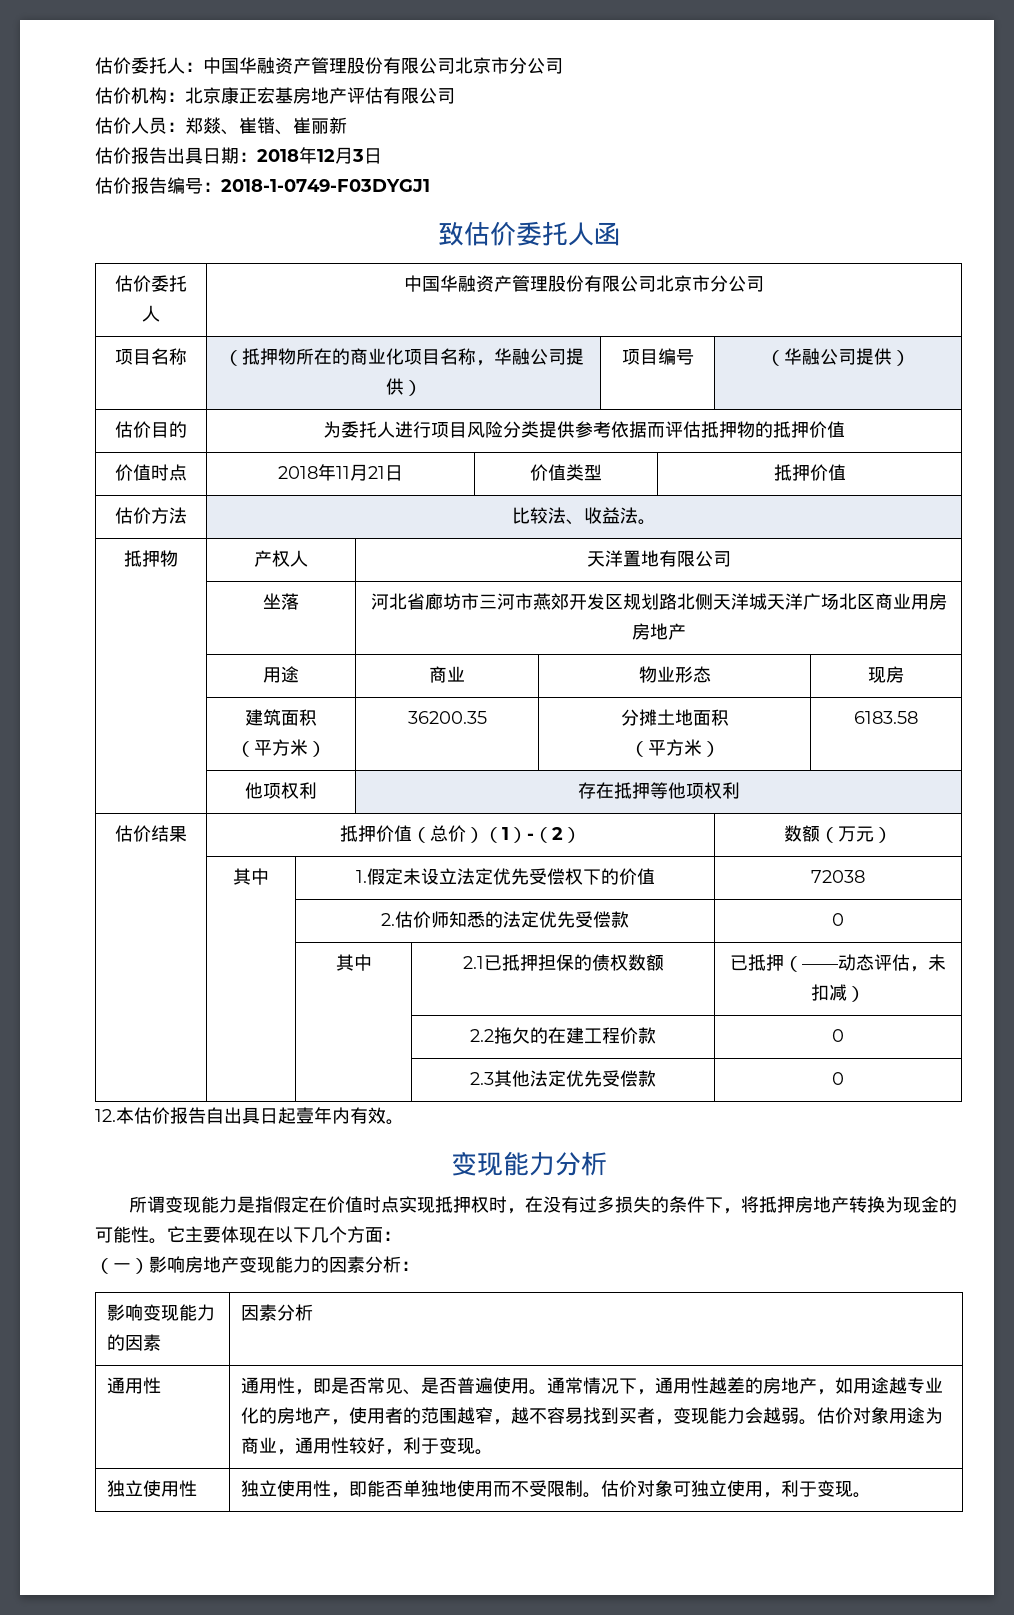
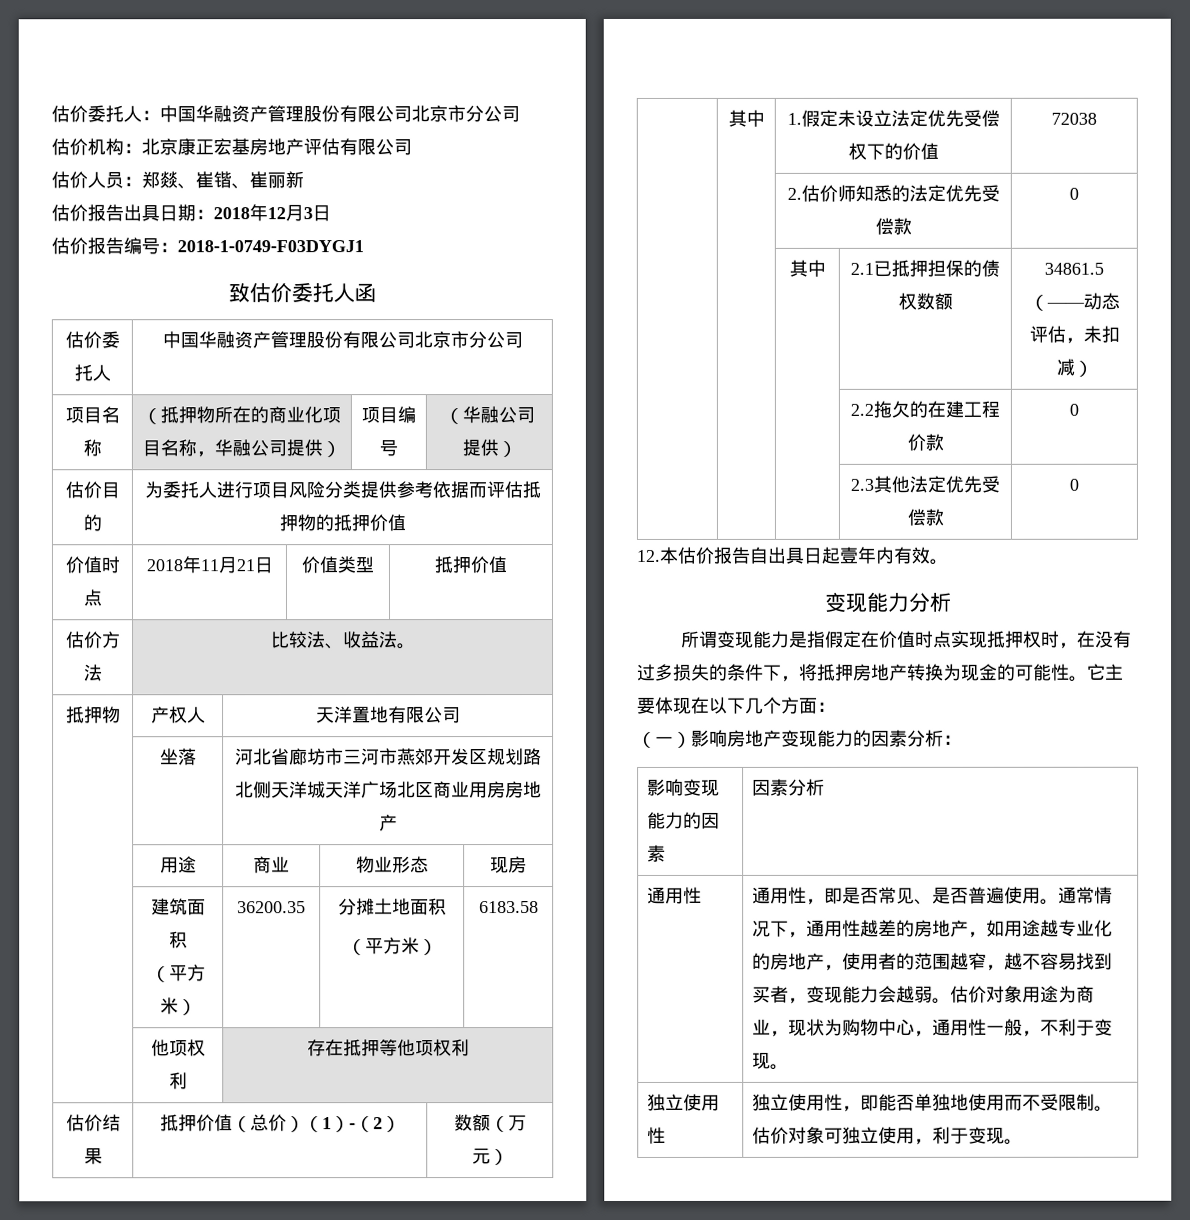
[730,954,784,971] 已抵押 -> [1044,262,1104,275] 34861.5
[295,1437,404,1455] 通用性较好， -> [788,1018,1060,1037] 现状为购物中心，通用性一般，不

